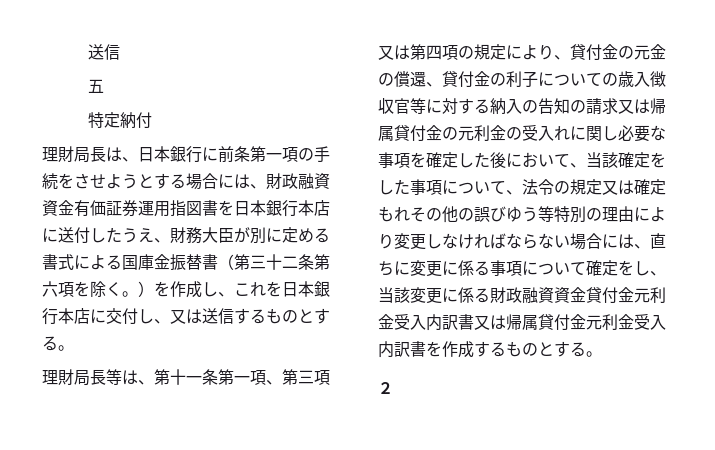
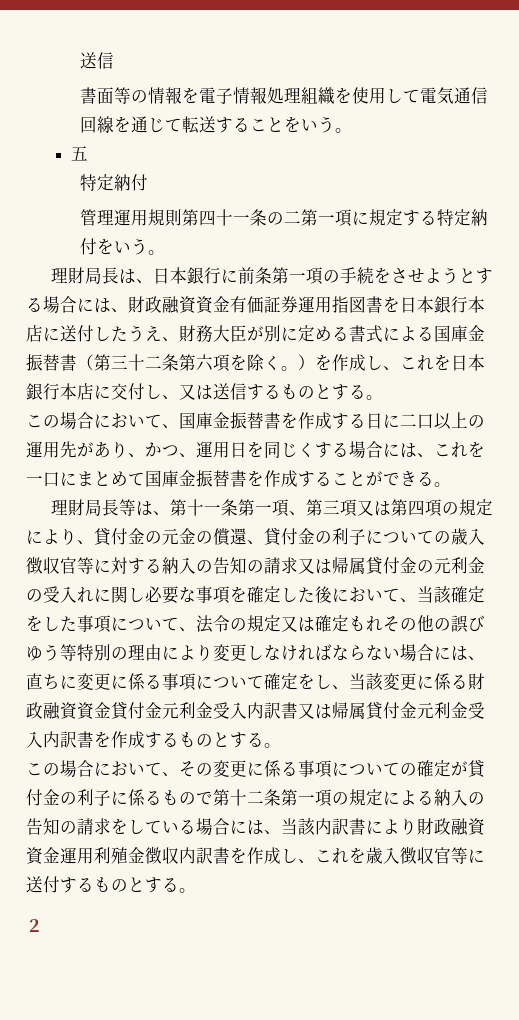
[88,79,105,93] [88,112,153,129] 五 // 特定納付 -> [79,87,488,104] [79,116,352,134] [71,146,89,161] [79,174,148,192] [79,209,488,227] [79,238,165,255] 書面等の情報を電子情報処理組織を使用して電気通信回線を通じて転送することをいう。 // 五 // 特定納付 // 管理運用規則第四十一条の二第一項に規定する特定納付をいう。
(74, 348) none -> [26,412,485,430] [26,441,485,458] [26,470,451,487] // この場合において、国庫金振替書を作成する日に二口以上の運用先があり、かつ、運用日を同じくする場合には、これを一口にまとめて国庫金振替書を作成することができる。
(602, 354) none -> [26,760,486,778] [26,789,485,807] [26,818,485,836] [26,846,485,865] [26,876,196,893] // この場合において、その変更に係る事項についての確定が貸付金の利子に係るもので第十二条第一項の規定による納入の告知の請求をしている場合には、当該内訳書により財政融資資金運用利殖金徴収内訳書を作成し、これを歳入徴収官等に送付するものとする。

